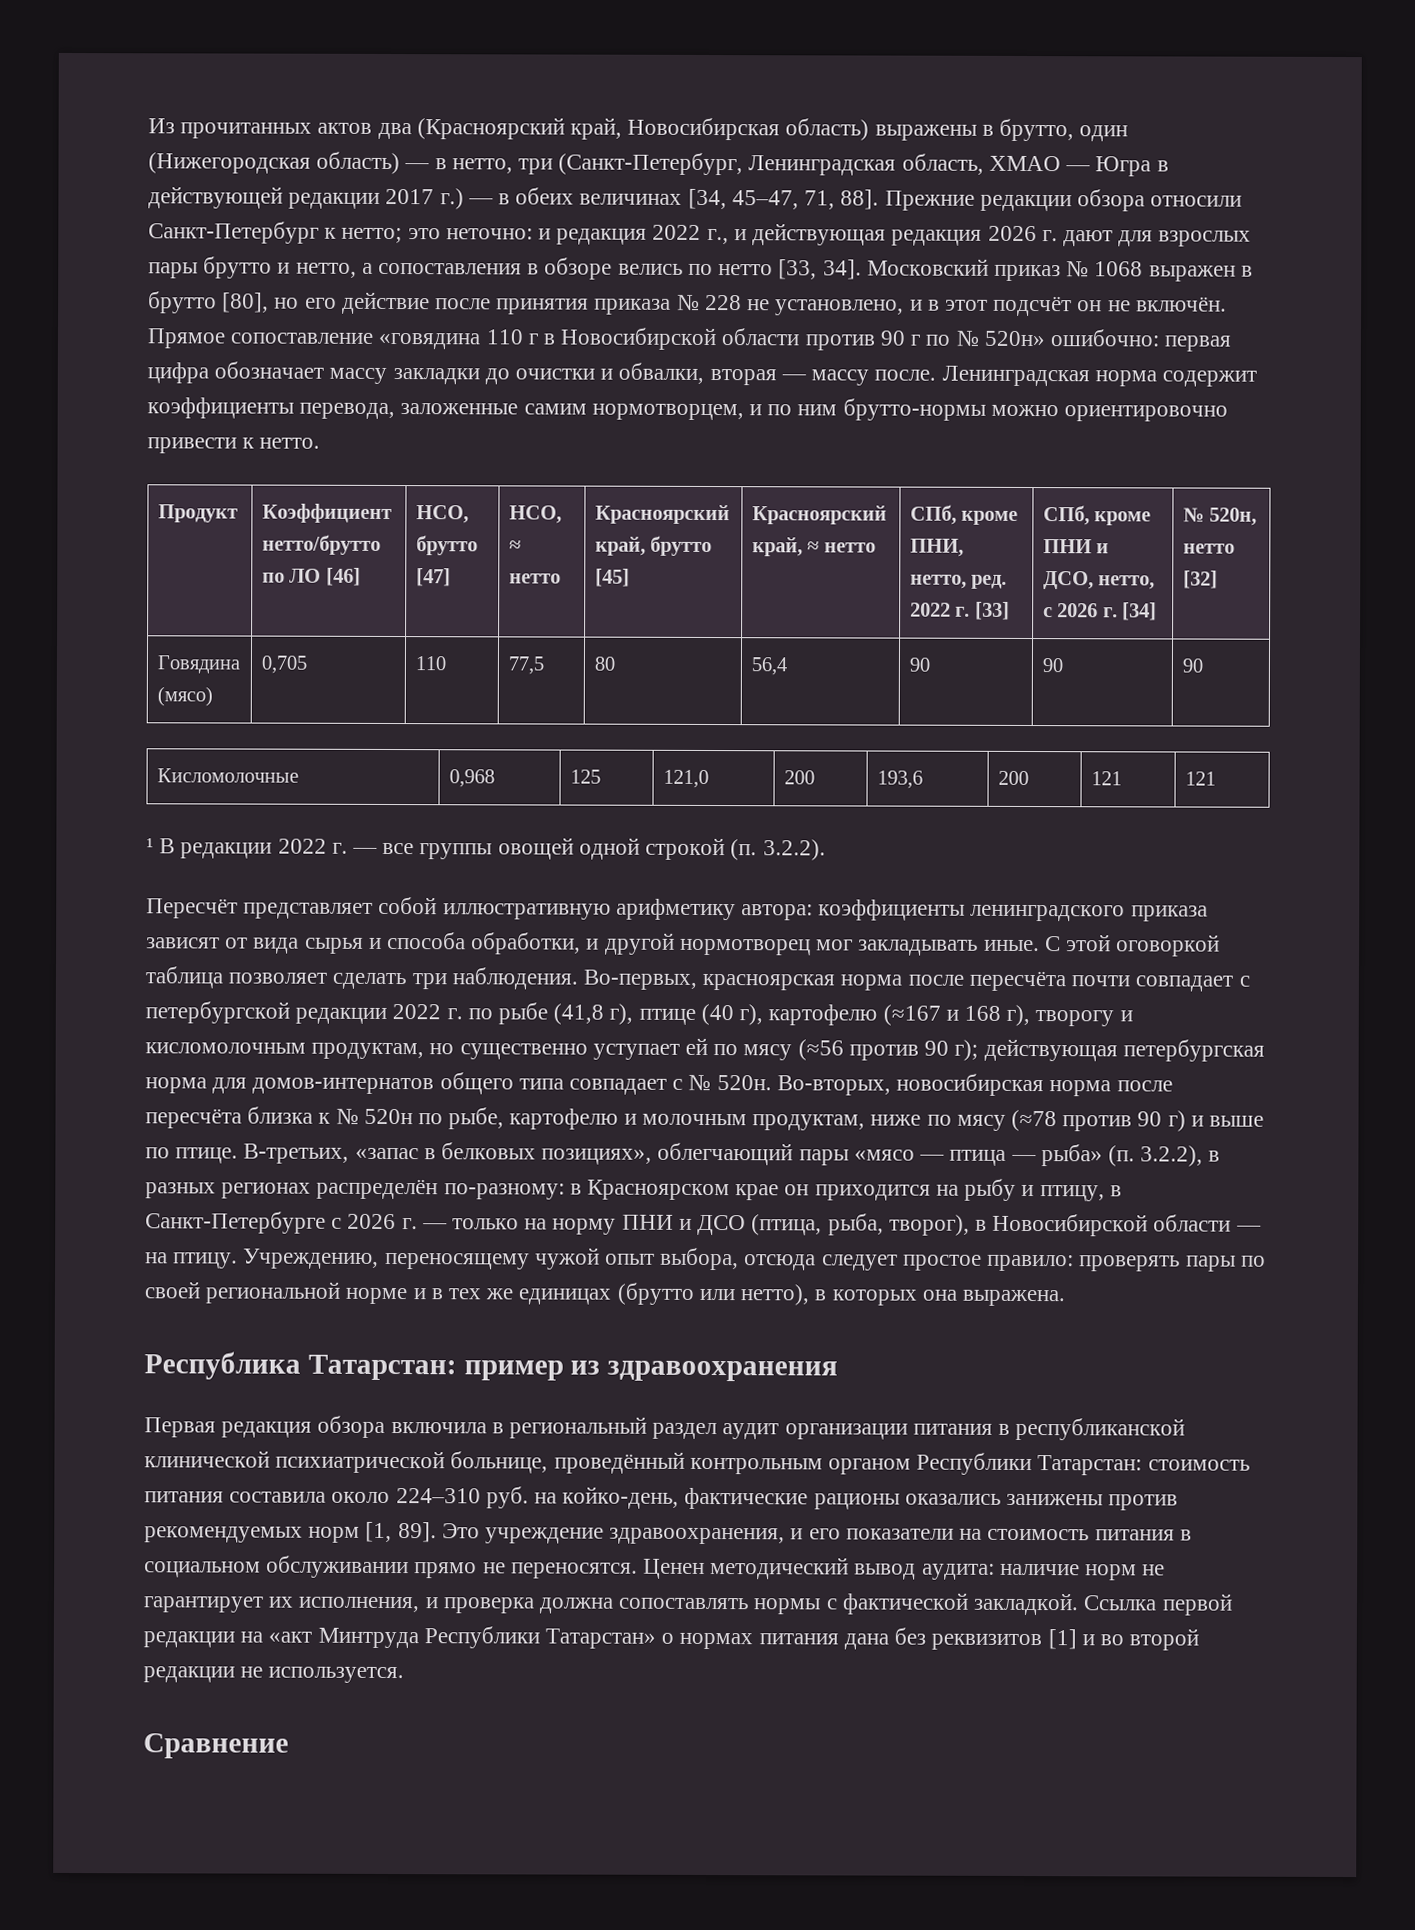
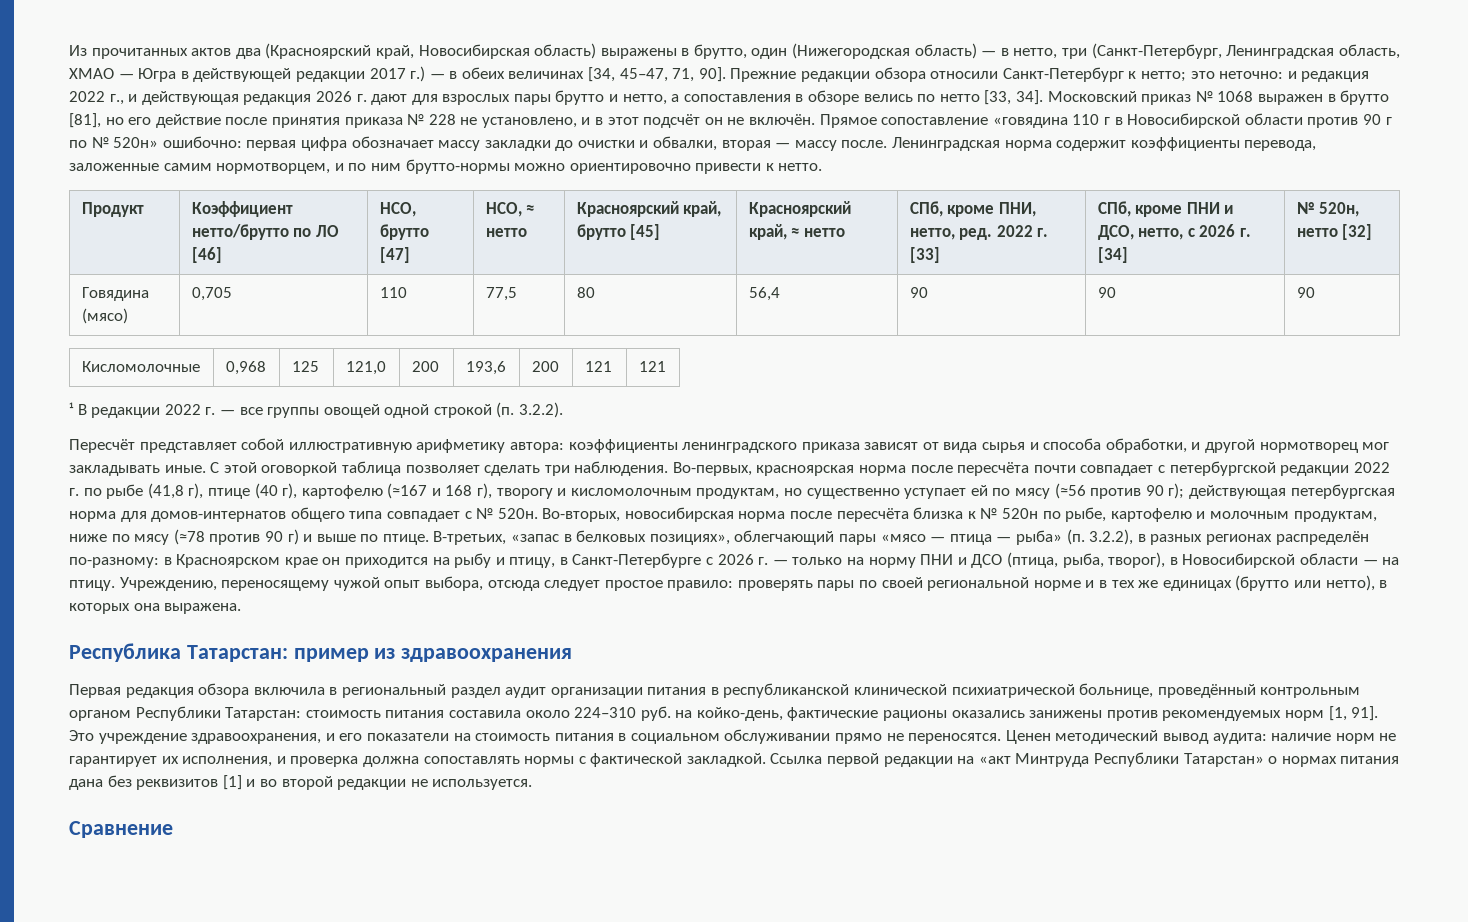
[840,189,880,210] 88]. -> [698,67,726,82] 90].
[222,292,270,313] [80], -> [69,113,101,128] [81],
[397,1522,437,1543] 89]. -> [1351,706,1379,721] 91].

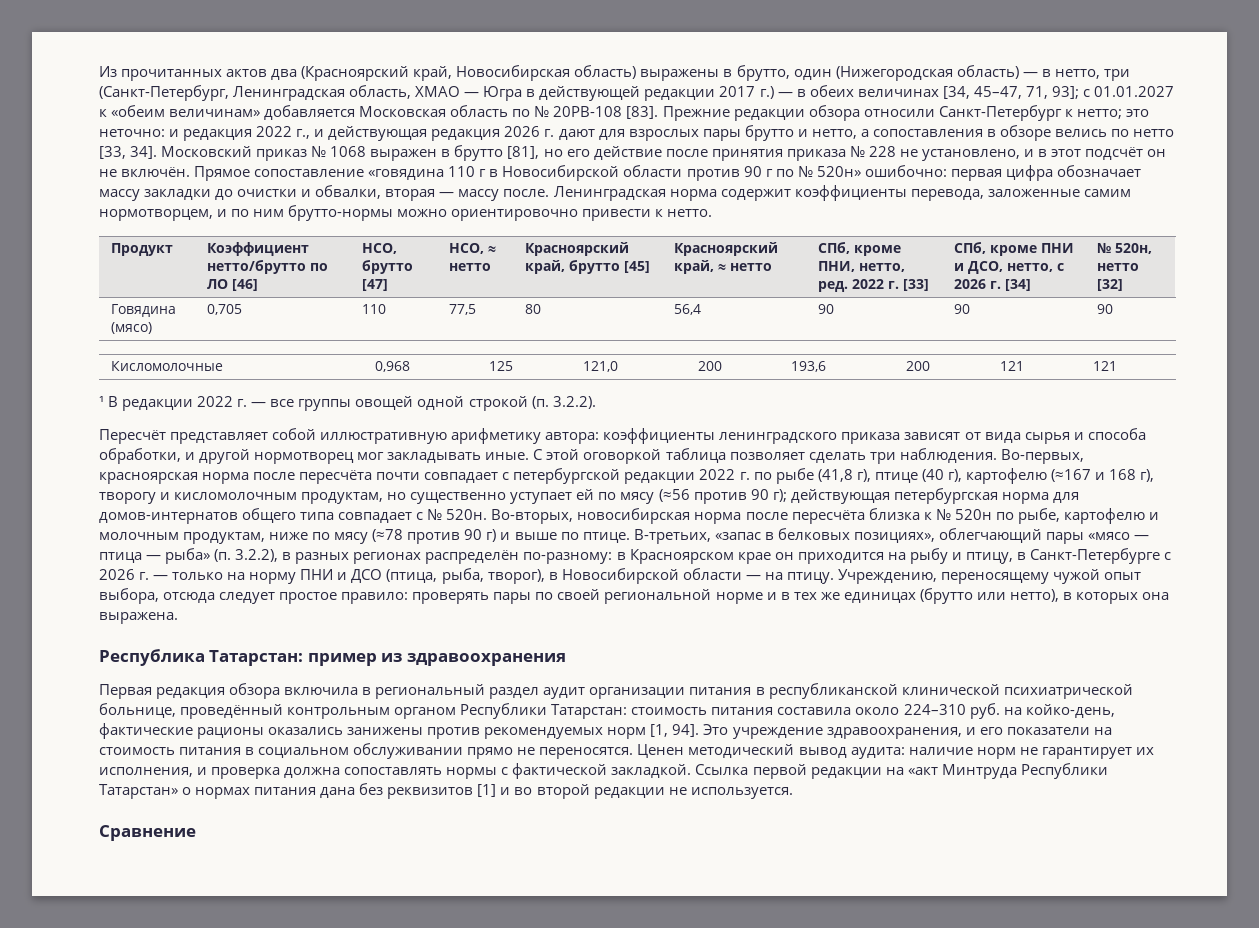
[698,67,726,82] 90]. -> [1051,86,1174,99] [99,105,659,120] 93]; с 01.01.2027 к «обеим величинам» добавляется Московская область по № 20РВ-108 [83].
[1351,706,1379,721] 91]. -> [672,724,700,737] 94].

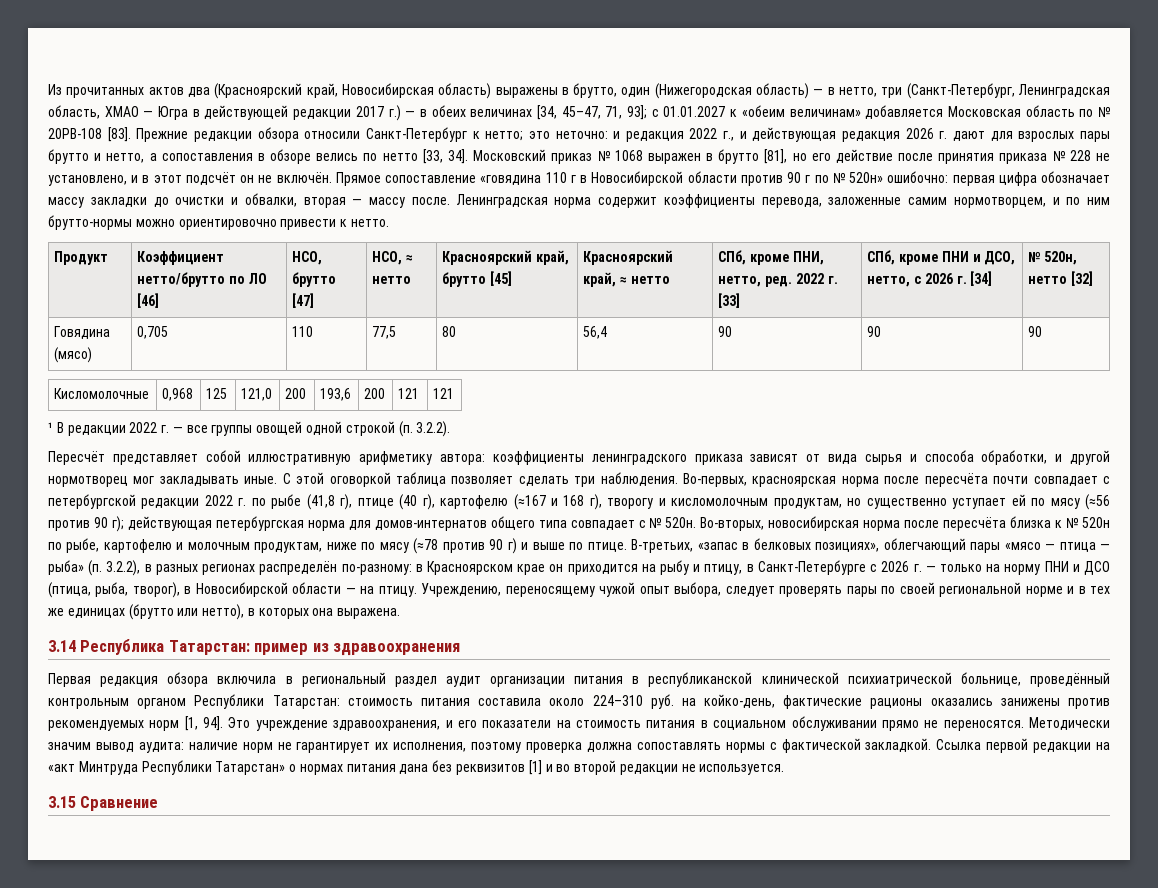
[163,592,409,604] отсюда следует простое правило: -> [725,586,775,597] следует
(178, 618) none -> [48,640,76,652] 3.14
[637,744,795,758] Ценен методический -> [1028,717,1110,730] [48,742,91,750] Методически значим
[197,767,208,775] и -> [471,742,522,753] поэтому
(793, 793) none -> [48,796,76,808] 3.15

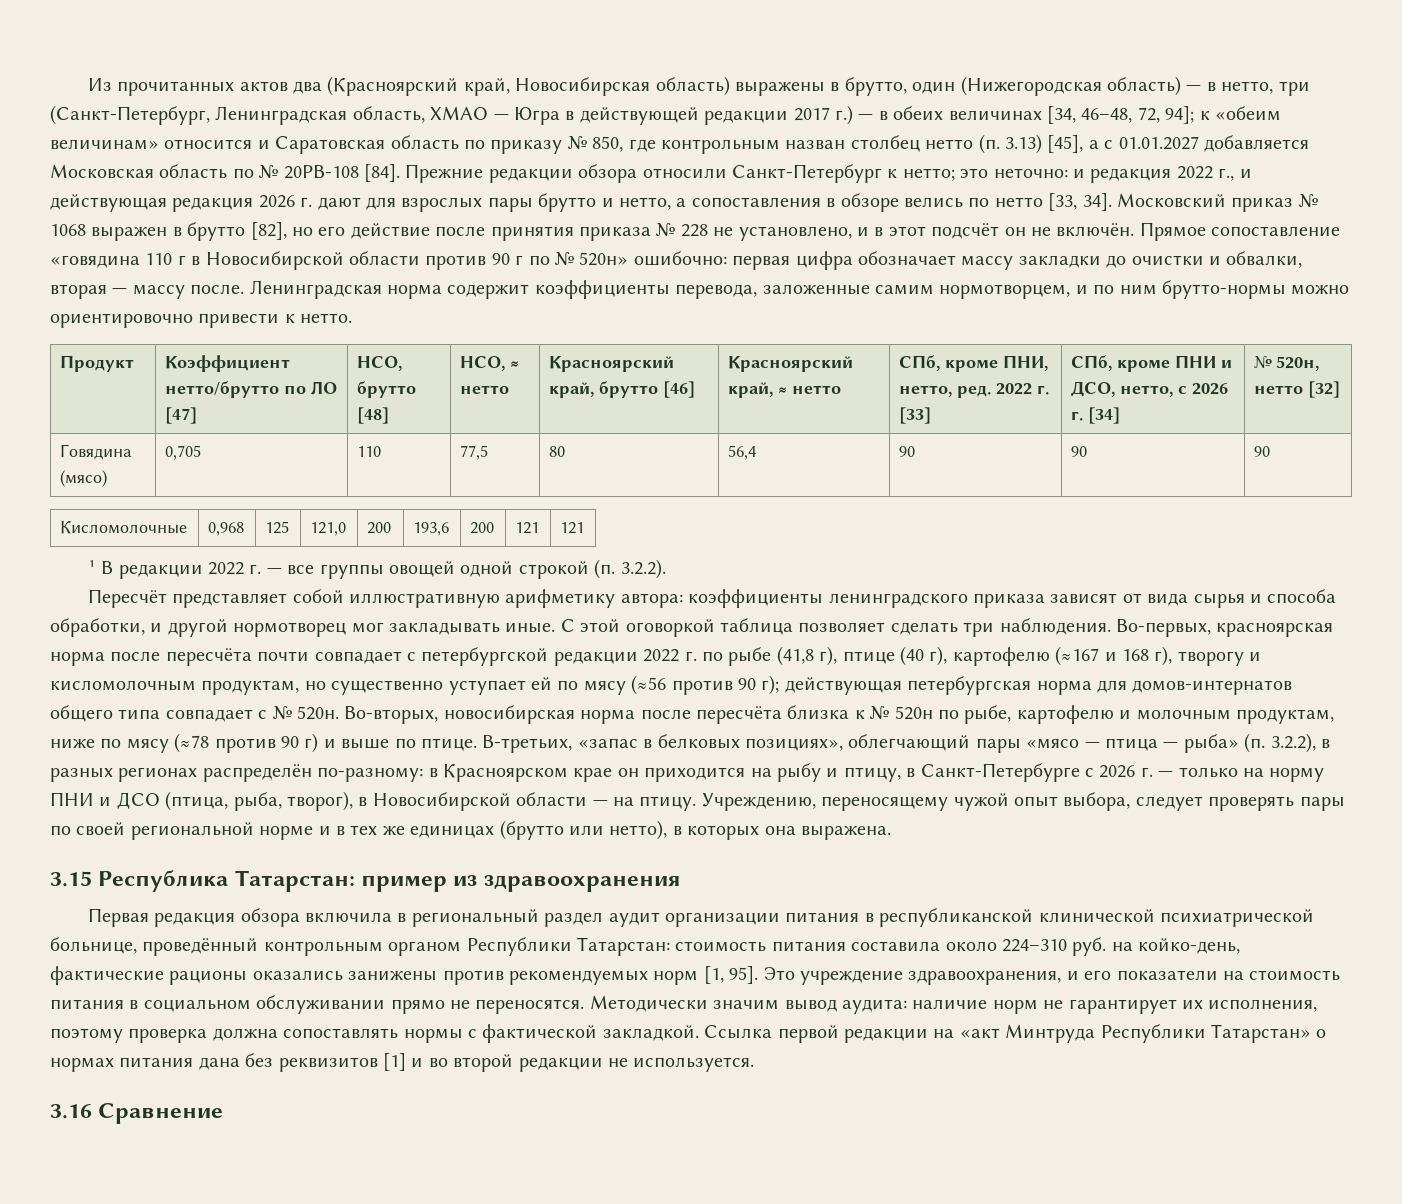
[561,105,861,120] 45–47, 71, 93]; с 01.01.2027 к «обеим величинам» -> [1081,106,1281,124] [50,134,1199,154] 46–48, 72, 94]; к «обеим величинам» относится и Саратовская область по приказу № 850, где контрольным назван столбец нетто (п. 3.13) [45], а с 01.01.2027
[107,127,131,142] [83]. -> [364,164,400,182] [84].
[764,149,788,164] [81], -> [250,222,287,240] [82],
[137,293,160,308] [46] -> [165,407,198,424] [47]
[292,293,315,308] [47] -> [357,407,390,424] [48]
[489,271,512,286] [45] -> [663,381,696,398] [46]
[48,640,76,652] 3.14 -> [50,871,92,887] 3.15
[203,716,224,731] 94]. -> [729,966,759,984] 95].
[48,796,76,808] 3.15 -> [50,1104,92,1119] 3.16

